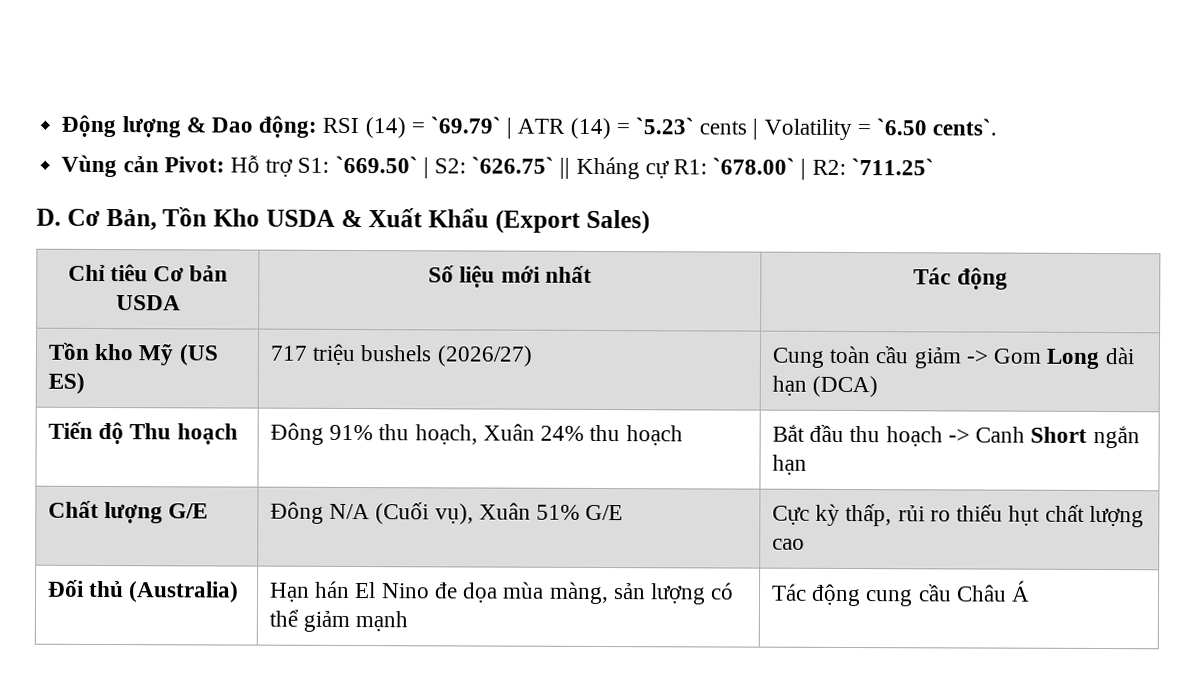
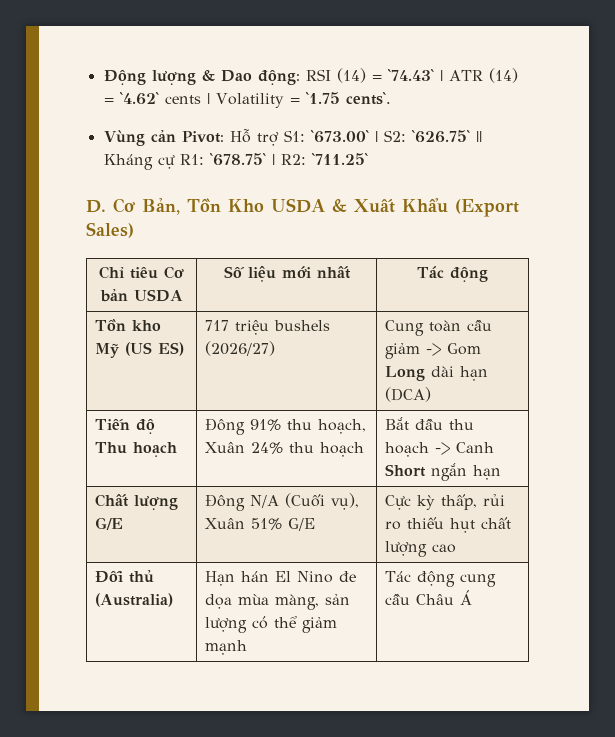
[429,116,501,134] `69.79` -> [386,69,434,81] `74.43`
[635,117,695,135] `5.23` -> [118,92,159,105] `4.62`
[876,118,928,136] `6.50 -> [304,92,340,104] `1.75
[334,155,418,174] `669.50` -> [309,130,369,143] `673.00`
[712,157,796,175] `678.00` -> [208,153,266,166] `678.75`

